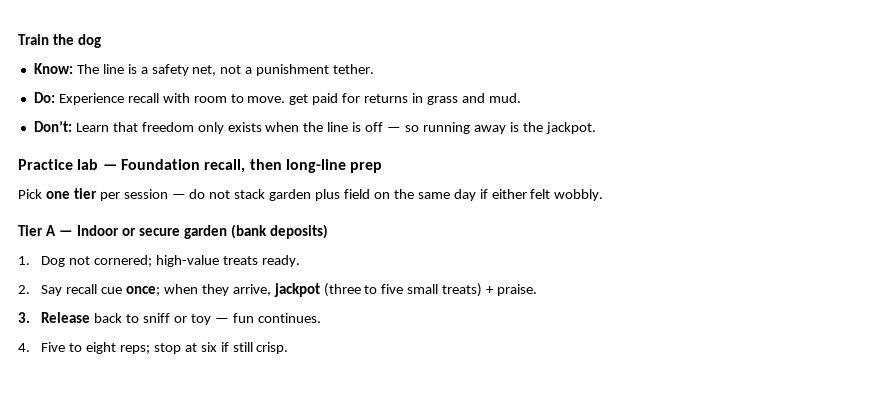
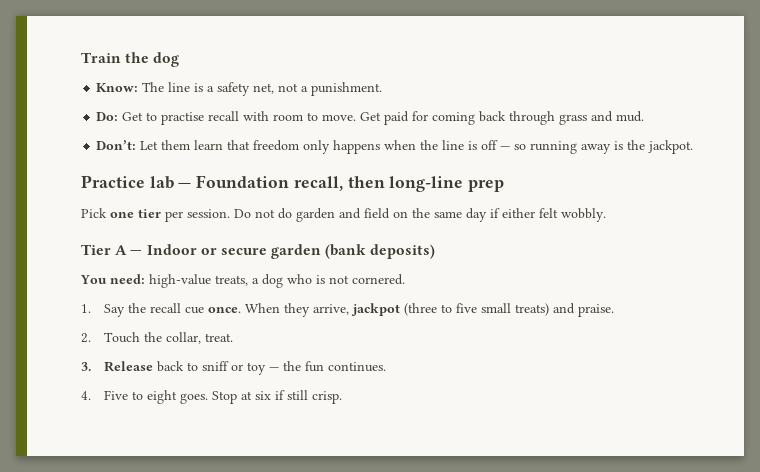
[256,64,375,76] punishment tether. -> [311,82,383,96] punishment.
[58,93,124,105] Experience -> [122,112,205,125] Get to practise
[289,94,309,105] get -> [360,112,382,121] Get
[364,93,424,103] returns in -> [432,111,556,125] coming back through
[75,123,109,132] Learn -> [140,140,224,150] Let them learn
[227,122,262,132] exists -> [333,140,381,154] happens
[123,189,341,201] session — do not stack garden plus -> [187,208,361,222] session. Do not do garden and
[18,255,300,267] [18,284,198,296] 1. Dog not cornered; high-value treats ready. // 2. Say recall cue once; when -> [80,274,405,288] [81,303,280,317] You need: high-value treats, a dog who is not cornered. // 1. Say the recall cue once. When
[486,286,495,294] + -> [552,303,575,314] and
(538, 290) none -> [81,332,233,344] // 2. Touch the collar, treat.
(229, 320) none -> [282,361,301,371] the
[119,343,181,354] reps; stop -> [179,391,237,404] goes. Stop

